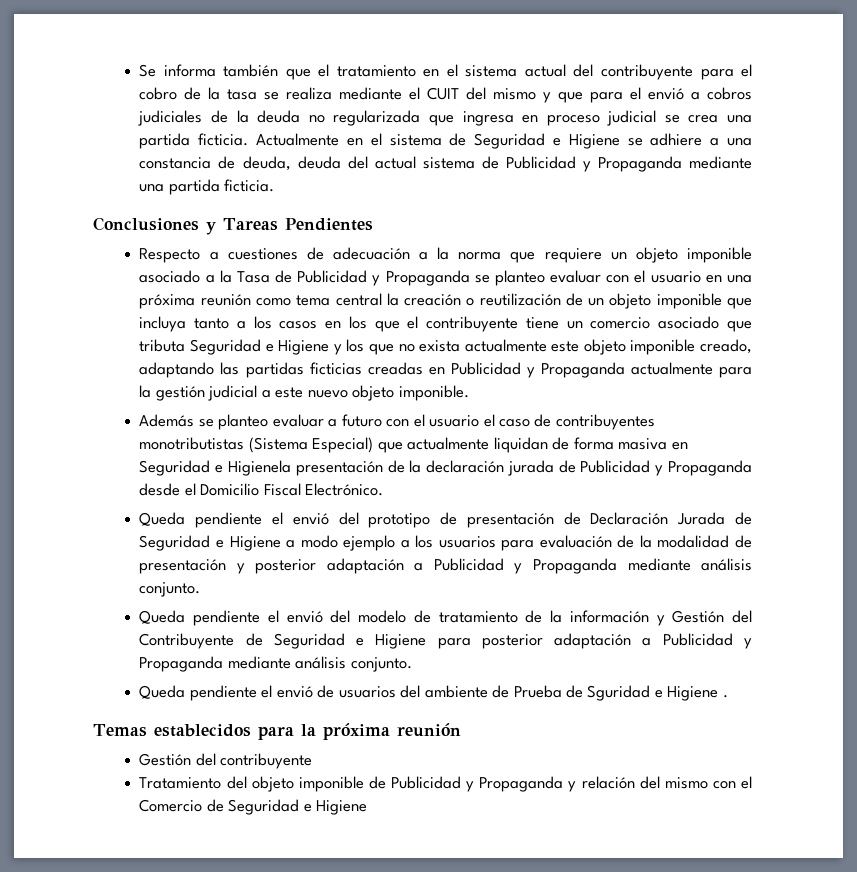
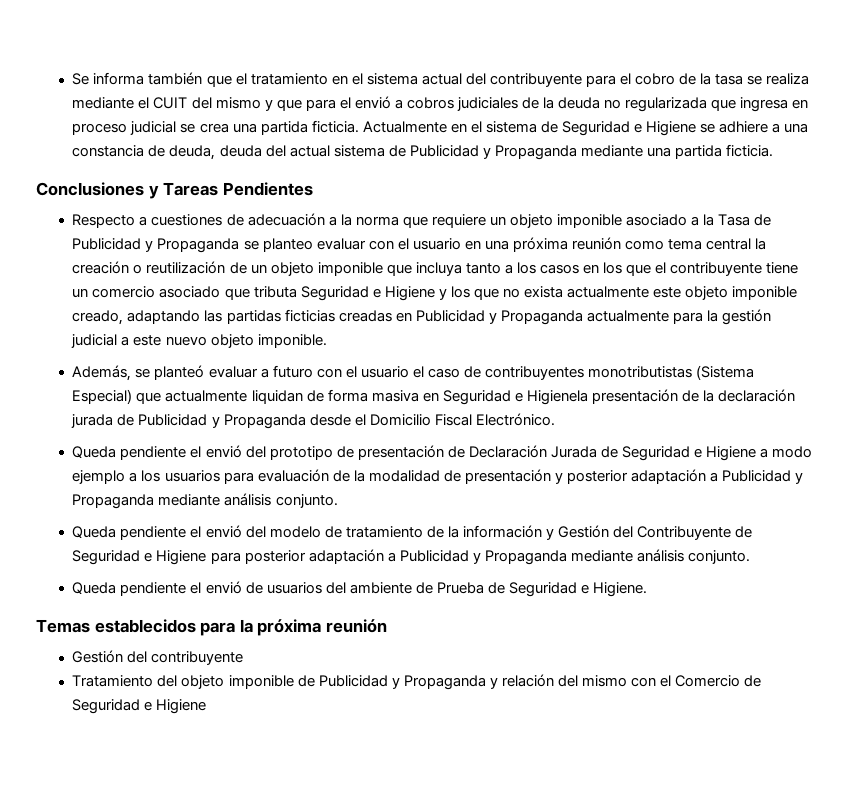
[139,414,269,430] Además se planteo -> [72,365,205,381] Además, se planteó
[587,685,728,701] Sguridad e Higiene . -> [508,582,648,597] Seguridad e Higiene.

